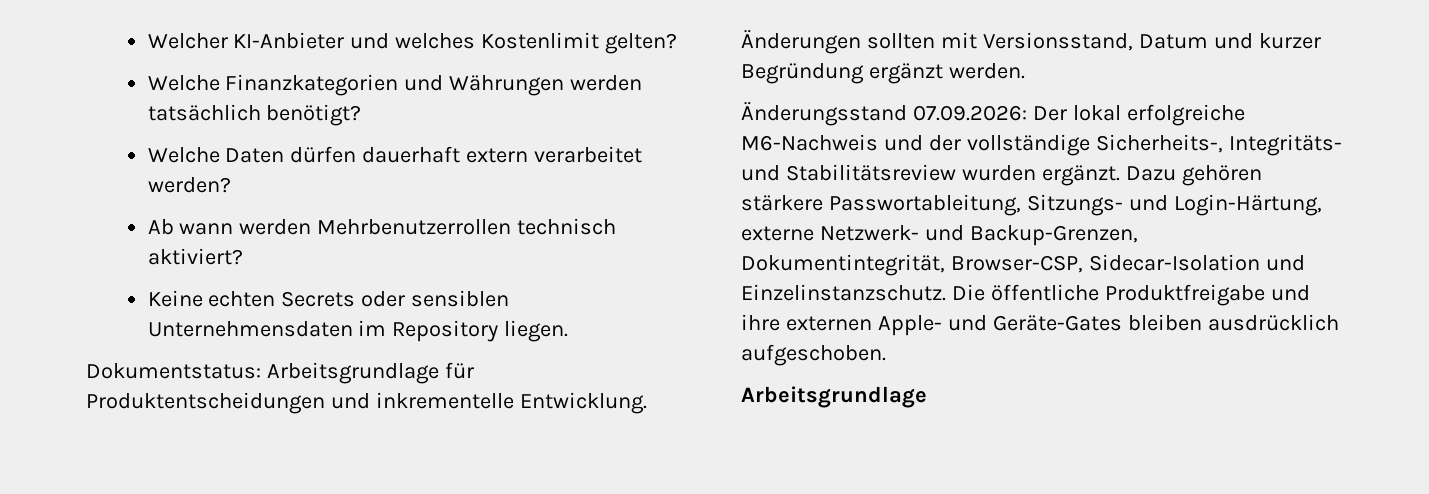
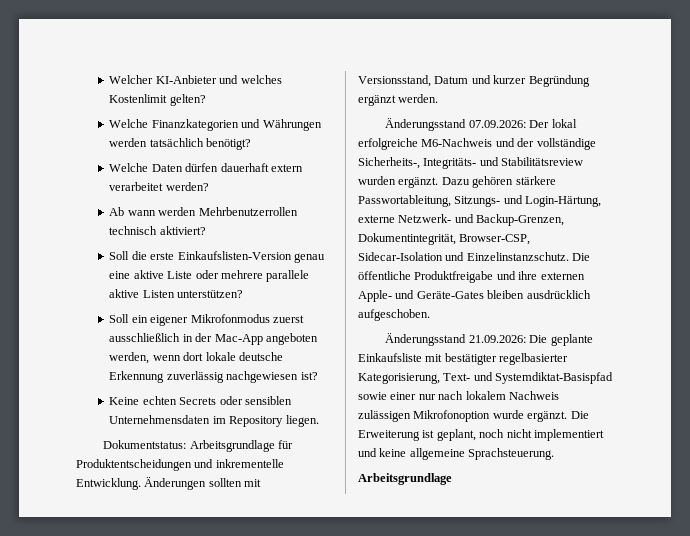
(243, 256) none -> [109,251,325,263] [109,270,310,282] [109,289,244,298] [109,314,304,326] [109,333,318,345] [109,352,283,364] [109,371,318,383] // Soll die erste Einkaufslisten-Version genau eine aktive Liste oder mehrere parallele aktive Listen unterstützen? // Soll ein eigener Mikrofonmodus zuerst ausschließlich in der Mac-App angeboten werden, wenn dort lokale deutsche Erkennung zuverlässig nachgewiesen ist?
(886, 355) none -> [385,333,593,346] [358,353,569,365] [358,372,614,384] [358,391,559,400] [358,410,589,422] [358,429,604,441] [358,448,555,460] // Änderungsstand 21.09.2026: Die geplante Einkaufsliste mit bestätigter regelbasierter Kategorisierung, Text- und Systemdiktat-Basispfad sowie einer nur nach lokalem Nachweis zulässigen Mikrofonoption wurde ergänzt. Die Erweiterung ist geplant, noch nicht implementiert und keine allgemeine Sprachsteuerung.

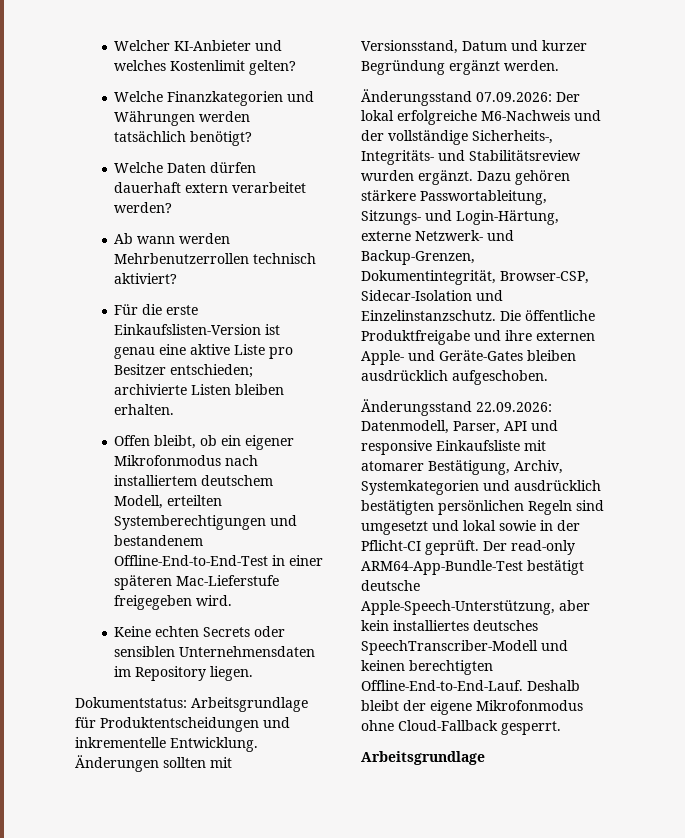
[109,251,130,260] Soll -> [114,304,139,315] Für
(292, 255) none -> [265,324,281,335] ist
[195,270,310,282] [109,289,244,298] [109,314,304,326] [109,333,318,345] [109,352,283,364] [109,371,318,383] oder mehrere parallele aktive Listen unterstützen? // Soll ein eigener Mikrofonmodus zuerst ausschließlich in der Mac-App angeboten werden, wenn dort lokale deutsche Erkennung zuverlässig nachgewiesen ist? -> [269,347,294,359] [114,364,254,378] [114,384,285,395] [114,404,175,415] [114,435,295,450] [114,455,259,466] [114,475,274,486] [114,495,223,509] [114,515,298,530] [114,535,204,546] [114,555,324,566] [114,575,280,590] [114,595,233,610] pro Besitzer entschieden; archivierte Listen bleiben erhalten. // Offen bleibt, ob ein eigener Mikrofonmodus nach installiertem deutschem Modell, erteilten Systemberechtigungen und bestandenem Offline-End-to-End-Test in einer späteren Mac-Lieferstufe freigegeben wird.
[468,334,593,346] [358,353,569,365] [358,372,614,384] [358,391,559,400] [358,410,589,422] [358,429,604,441] [358,448,555,460] 21.09.2026: Die geplante Einkaufsliste mit bestätigter regelbasierter Kategorisierung, Text- und Systemdiktat-Basispfad sowie einer nur nach lokalem Nachweis zulässigen Mikrofonoption wurde ergänzt. Die Erweiterung ist geplant, noch nicht implementiert und keine allgemeine Sprachsteuerung. -> [476,402,552,412] [361,420,558,434] [361,440,546,455] [361,460,563,475] [361,480,601,495] [361,500,604,515] [361,520,580,535] [361,540,575,555] [361,560,584,575] [361,580,420,591] [361,600,590,615] [361,620,538,631] [361,640,568,655] [361,660,493,675] [361,680,580,691] [361,700,583,715] [361,720,561,735] 22.09.2026: Datenmodell, Parser, API und responsive Einkaufsliste mit atomarer Bestätigung, Archiv, Systemkategorien und ausdrücklich bestätigten persönlichen Regeln sind umgesetzt und lokal sowie in der Pflicht-CI geprüft. Der read-only ARM64-App-Bundle-Test bestätigt deutsche Apple-Speech-Unterstützung, aber kein installiertes deutsches SpeechTranscriber-Modell und keinen berechtigten Offline-End-to-End-Lauf. Deshalb bleibt der eigene Mikrofonmodus ohne Cloud-Fallback gesperrt.

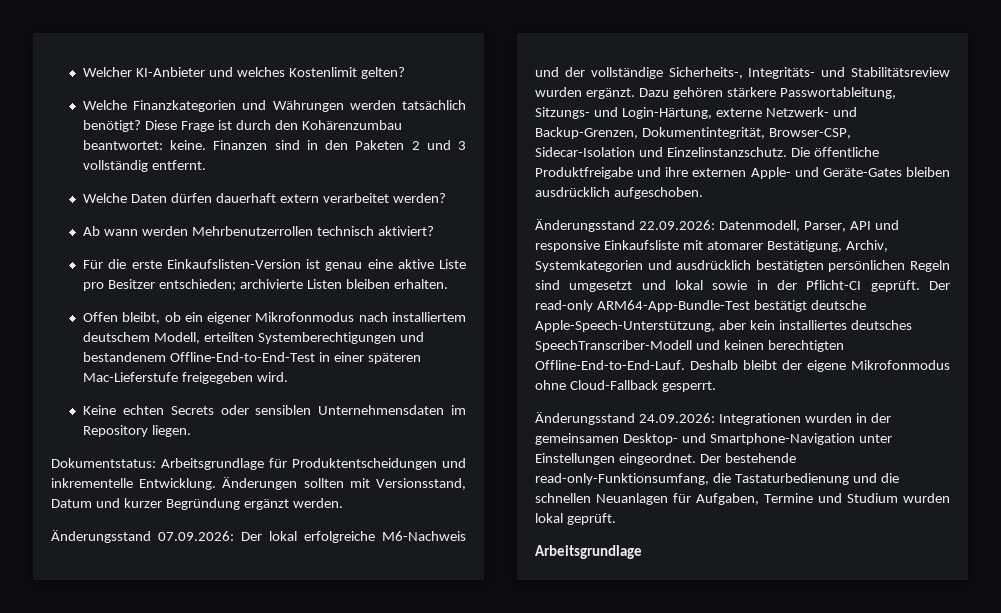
(253, 138) none -> [144,120,402,132] [83,140,467,150] [83,160,206,172] Diese Frage ist durch den Kohärenzumbau beantwortet: keine. Finanzen sind in den Paketen 2 und 3 vollständig entfernt.
(561, 728) none -> [535,412,891,425] [535,433,892,445] [535,453,796,465] [535,473,899,485] [535,493,950,505] [535,513,616,525] // Änderungsstand 24.09.2026: Integrationen wurden in der gemeinsamen Desktop- und Smartphone-Navigation unter Einstellungen eingeordnet. Der bestehende read-only-Funktionsumfang, die Tastaturbedienung und die schnellen Neuanlagen für Aufgaben, Termine und Studium wurden lokal geprüft.

